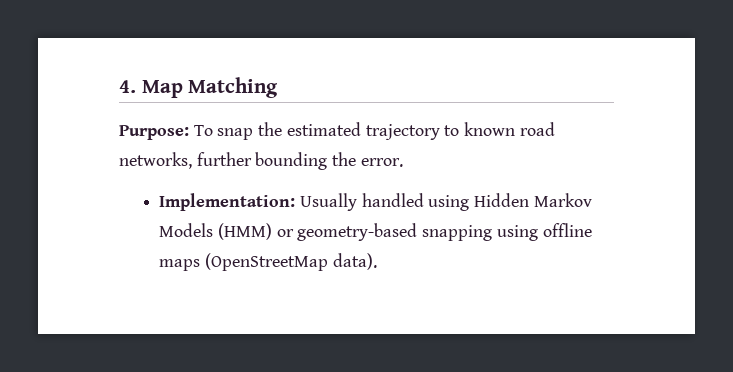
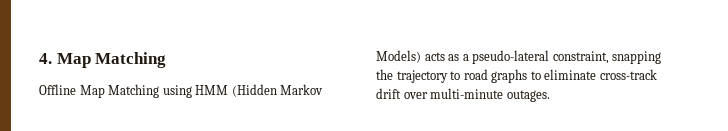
[119,122,555,140] [119,152,403,170] [159,193,592,211] [159,223,592,241] [159,253,377,271] Purpose: To snap the estimated trajectory to known road networks, further bounding the error. // Implementation: Usually handled using Hidden Markov Models (HMM) or geometry-based snapping using offline maps (OpenStreetMap data). -> [39,84,324,98] [376,50,662,64] [376,69,657,83] [376,88,550,102] Offline Map Matching using HMM (Hidden Markov Models) acts as a pseudo-lateral constraint, snapping the trajectory to road graphs to eliminate cross-track drift over multi-minute outages.

